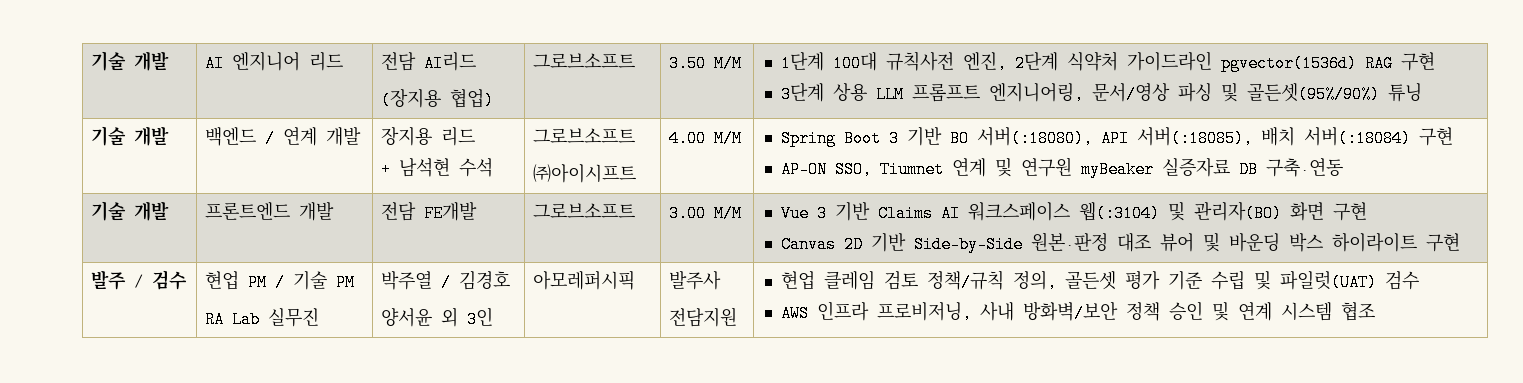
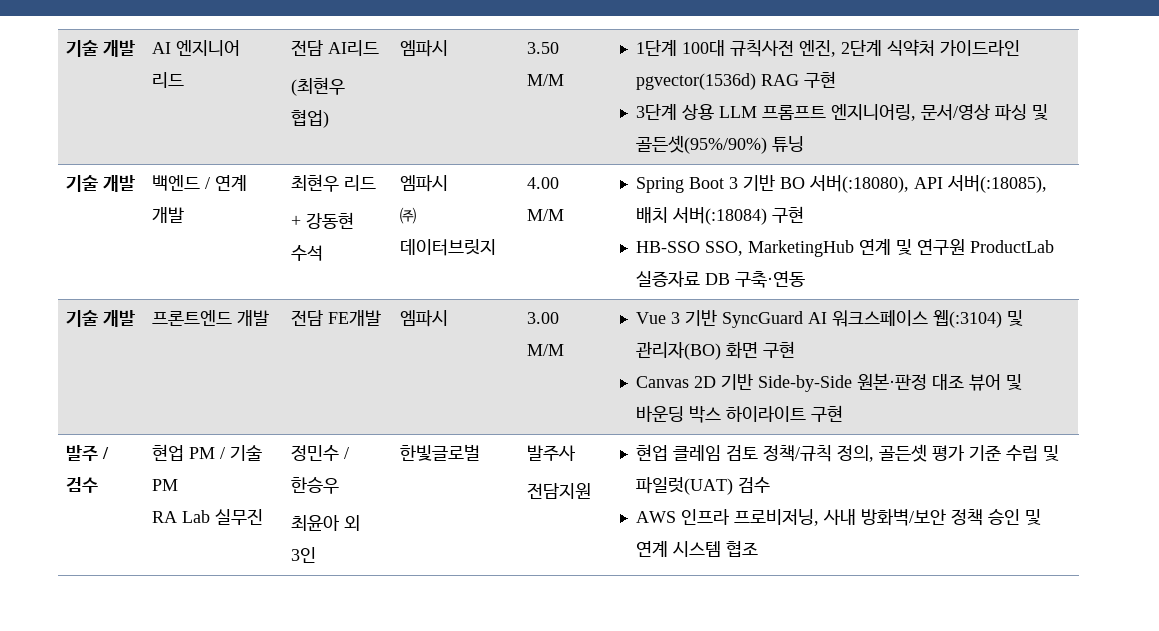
[380,88,441,109] (장지용 -> [291,77,346,96] (최현우
[532,53,635,68] 그로브소프트 -> [400,40,449,57] 엠파시
[380,126,432,146] 장지용 -> [291,174,340,192] 최현우
[398,158,450,177] 남석현 -> [306,212,355,229] 강동현
[532,128,635,143] 그로브소프트 -> [400,175,449,192] 엠파시
[550,164,636,183] 아이시프트 -> [400,239,497,256] 데이터브릿지
[781,161,945,178] AP-ON SSO, Tiumnet -> [636,240,855,257] HB-SSO SSO, MarketingHub
[1081,161,1155,178] myBeaker -> [970,240,1055,253] ProductLab
[532,203,635,218] 그로브소프트 -> [400,310,449,327] 엠파시
[878,205,934,222] Claims -> [722,311,804,328] SyncGuard
[380,271,510,291] [380,308,432,327] 박주열 / 김경호 // 양서윤 -> [291,445,350,461] [291,477,340,494] [291,515,341,531] 정민수 / 한승우 // 최윤아
[532,270,635,290] 아모레퍼시픽 -> [400,444,481,461] 한빛글로벌

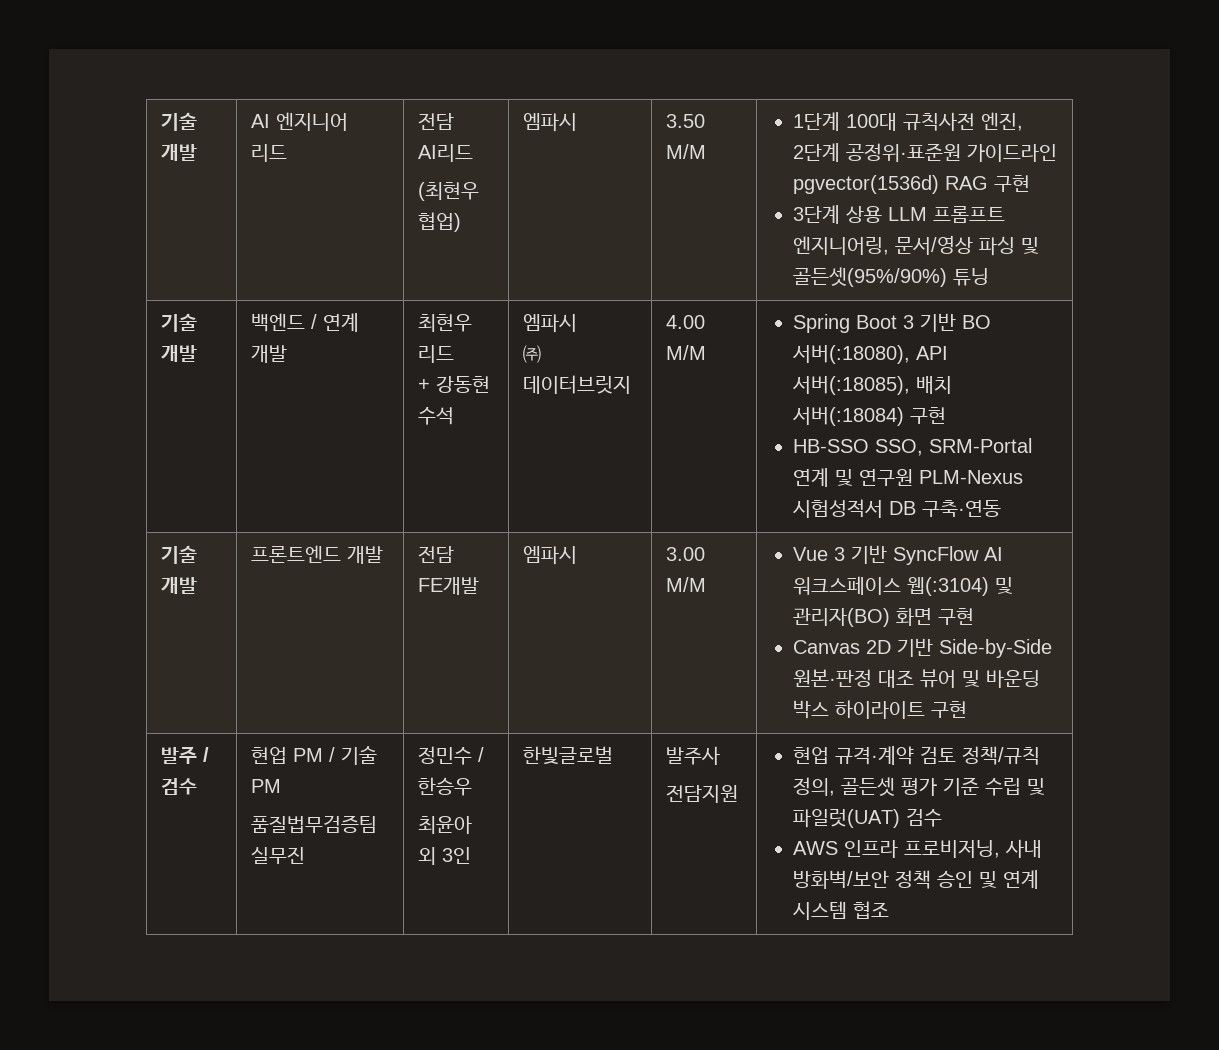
[887,39,936,56] 식약처 -> [845,143,961,162] 공정위·표준원
[748,240,855,257] MarketingHub -> [928,438,1032,453] SRM-Portal
[970,240,1055,253] [636,271,701,287] ProductLab 실증자료 -> [918,470,1023,484] [792,499,883,518] PLM-Nexus 시험성적서
[722,311,804,328] SyncGuard -> [892,546,979,565] SyncFlow
[152,510,211,523] RA Lab -> [250,815,377,833] 품질법무검증팀
[673,445,722,461] 클레임 -> [834,746,914,765] 규격·계약

